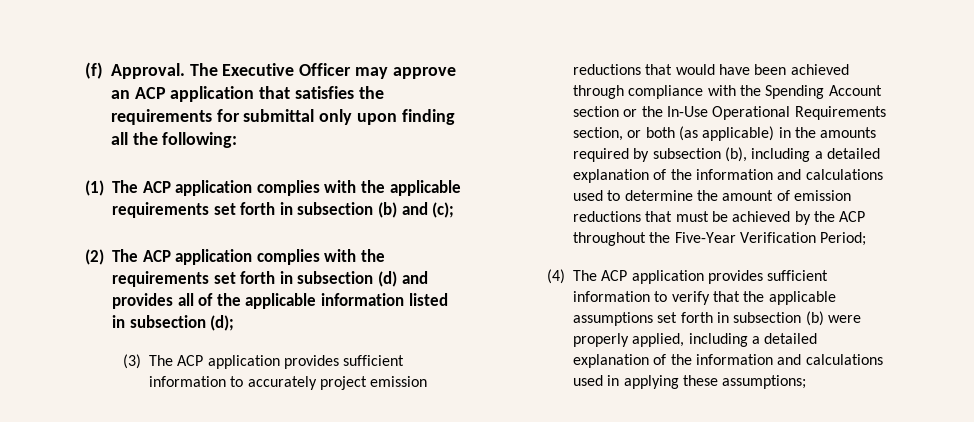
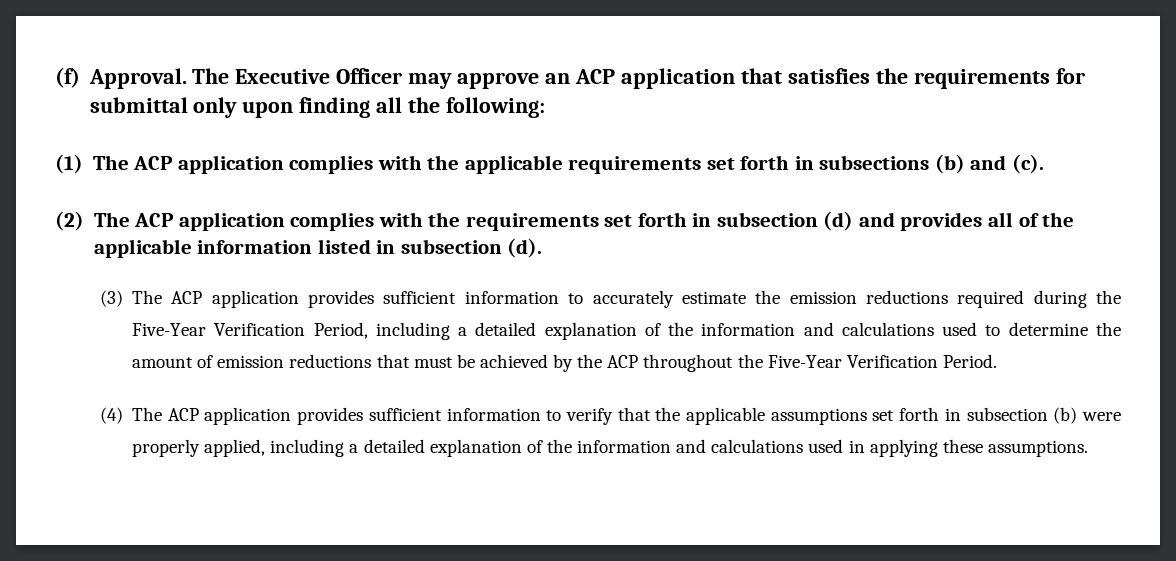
[297,202,374,215] subsection -> [819,155,930,170] subsections
[432,202,455,218] (c); -> [1011,154,1044,174] (c).
[210,315,235,331] (d); -> [507,238,543,258] (d).
[319,376,428,390] [572,64,849,75] [572,85,882,99] [572,106,886,120] [572,126,877,141] [572,147,747,162] project emission reductions that would have been achieved through compliance with the Spending Account section or the In-Use Operational Requirements section, or both (as applicable) in the amounts required by subsection (b), -> [681,290,1121,308] [132,322,368,339] estimate the emission reductions required during the Five-Year Verification Period,
[820,232,867,246] Period; -> [942,354,997,368] Period.
[722,375,807,389] assumptions; -> [987,440,1088,457] assumptions.

